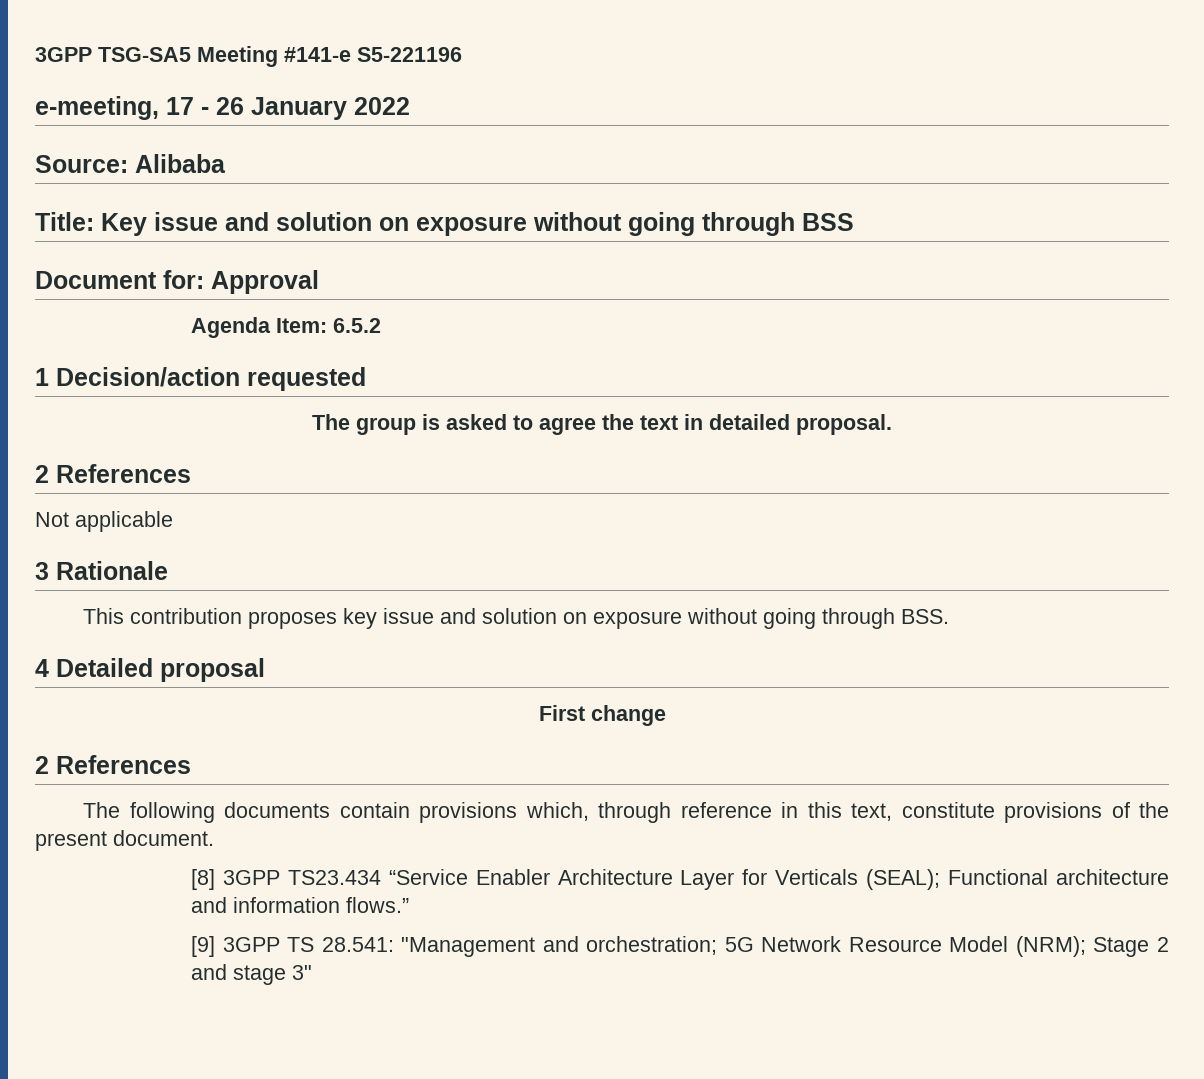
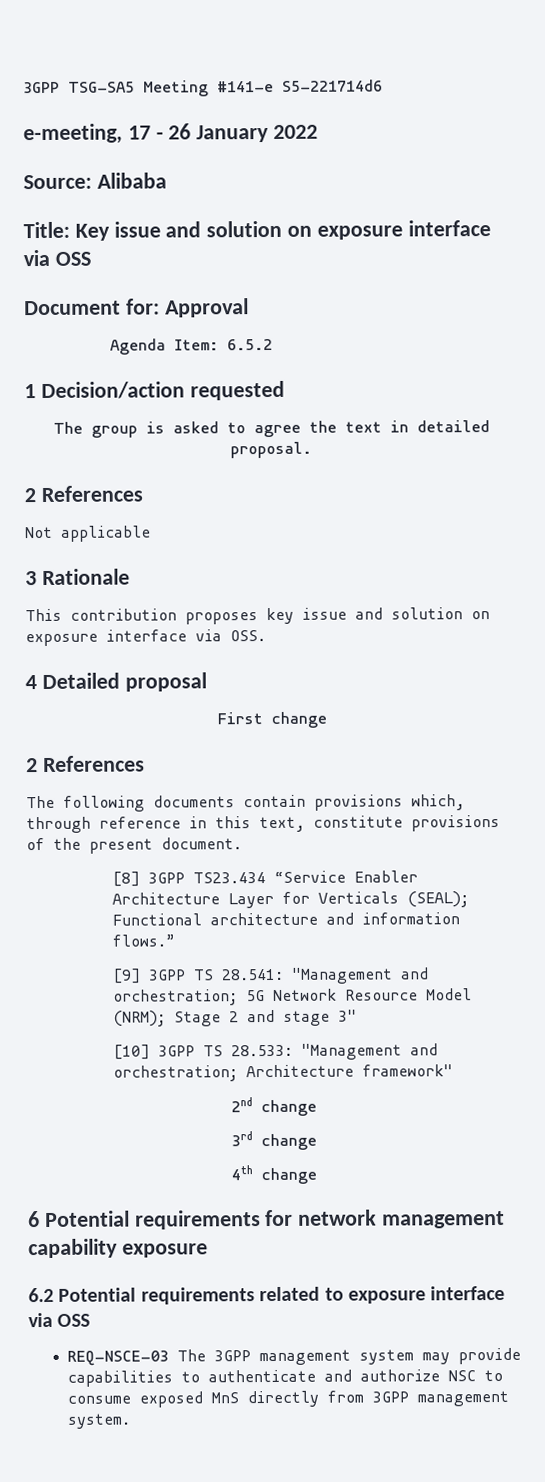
[357,47,462,62] S5-221196 -> [282,79,383,92] S5-221714d6
[533,212,854,236] without going through BSS -> [407,220,491,237] [23,249,91,267] interface via OSS
[687,608,950,629] without going through BSS. -> [106,629,266,642] interface via OSS.
(312, 972) none -> [113,1043,439,1060] [113,1064,454,1082] [231,1097,317,1117] [231,1131,317,1151] [231,1165,317,1185] [28,1209,506,1230] [28,1238,208,1259] [28,1285,506,1305] [28,1312,91,1328] [67,1347,522,1366] [67,1369,504,1387] [67,1390,510,1408] [67,1413,131,1429] // [10] 3GPP TS 28.533: "Management and orchestration; Architecture framework" // 2nd change // 3rd change // 4th change // 6 Potential requirements for network management capability exposure // 6.2 Potential requirements related to exposure interface via OSS // REQ-NSCE-03 The 3GPP management system may provide capabilities to authenticate and authorize NSC to consume exposed MnS directly from 3GPP management system.

